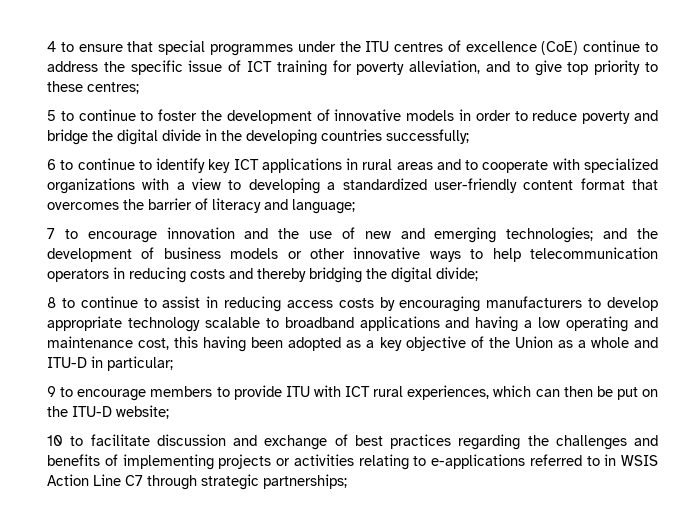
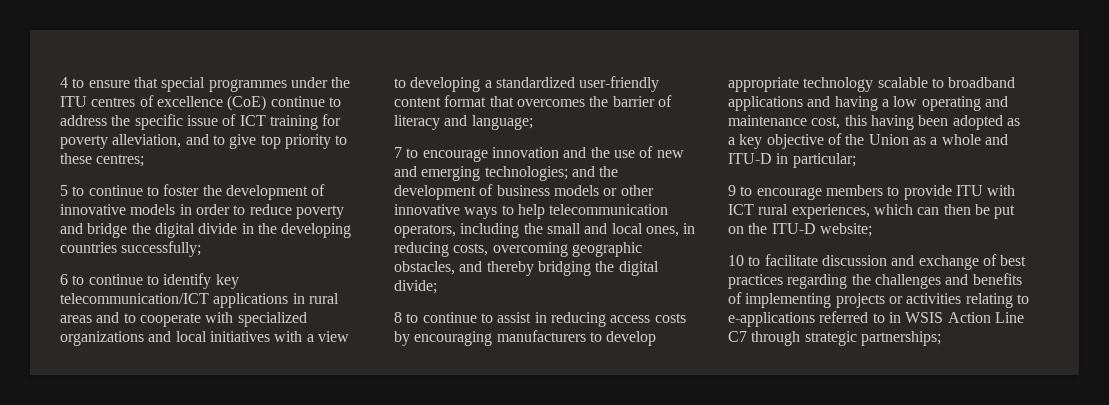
[233,159,259,170] ICT -> [60,293,209,304] telecommunication/ICT
(135, 186) none -> [148,331,270,342] and local initiatives
[47,267,225,283] operators in reducing costs -> [394,223,696,238] [394,242,642,257] [394,261,455,275] operators, including the small and local ones, in reducing costs, overcoming geographic obstacles,

